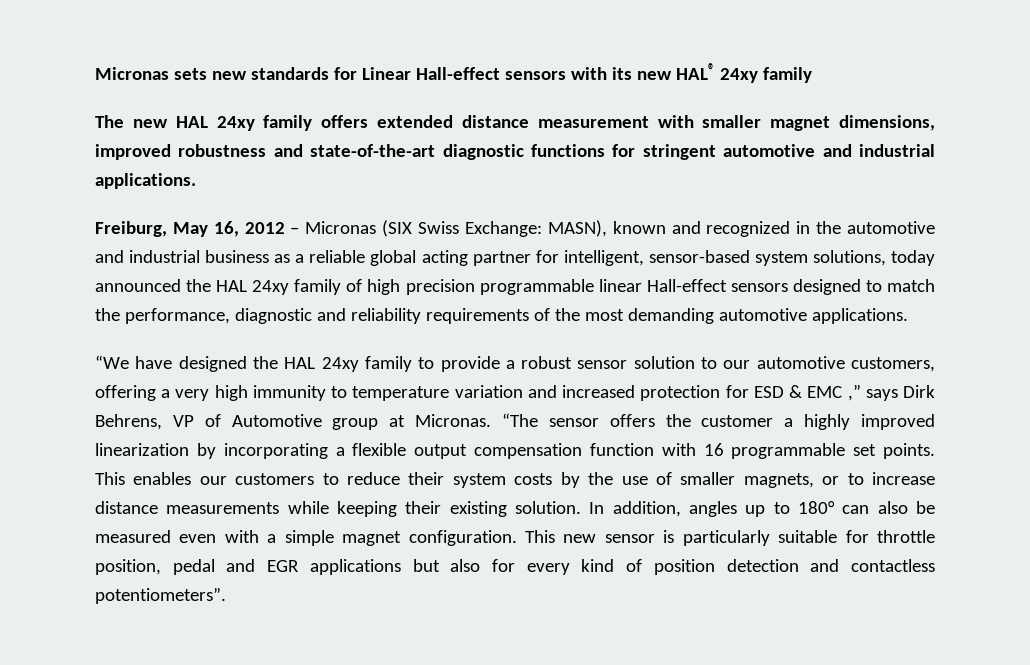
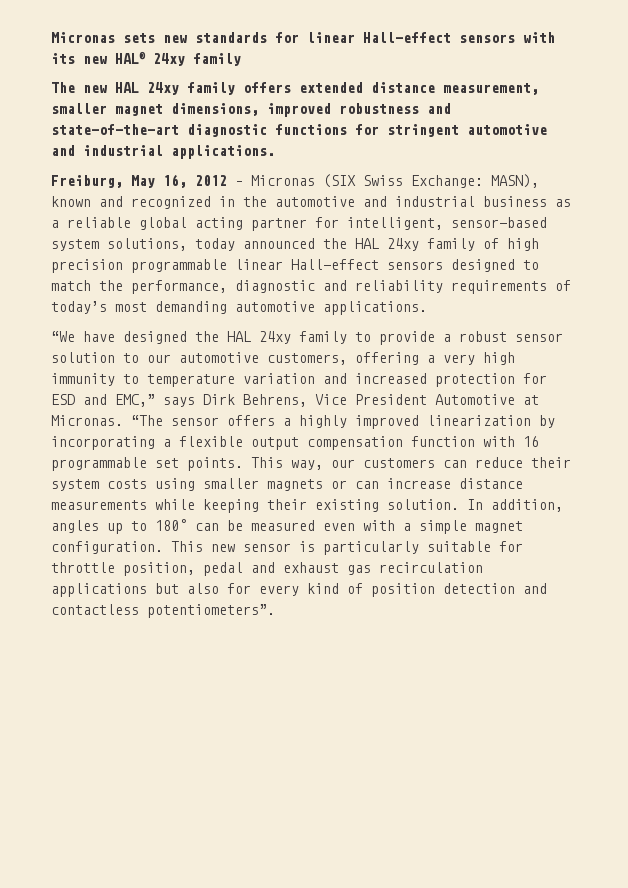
[361,67,411,80] Linear -> [307,32,355,43] linear
[537,115,694,128] measurement with -> [443,83,539,95] measurement,
[554,308,580,321] the -> [51,301,107,314] today’s
[789,384,936,401] [95,414,379,430] & EMC ,” says Dirk Behrens, VP of Automotive group -> [83,394,515,407] and EMC,” says Dirk Behrens, Vice President Automotive
[665,414,774,427] the customer -> (275, 420) none
[133,472,192,485] enables -> [291,460,323,470] way,
[322,473,339,485] to -> [443,460,467,468] can
[560,472,864,488] by the use of smaller magnets, or to -> [155,478,379,491] using smaller magnets or can
[877,501,908,514] also -> (219, 527) none
[267,560,300,572] EGR -> [283,562,483,575] exhaust gas recirculation

